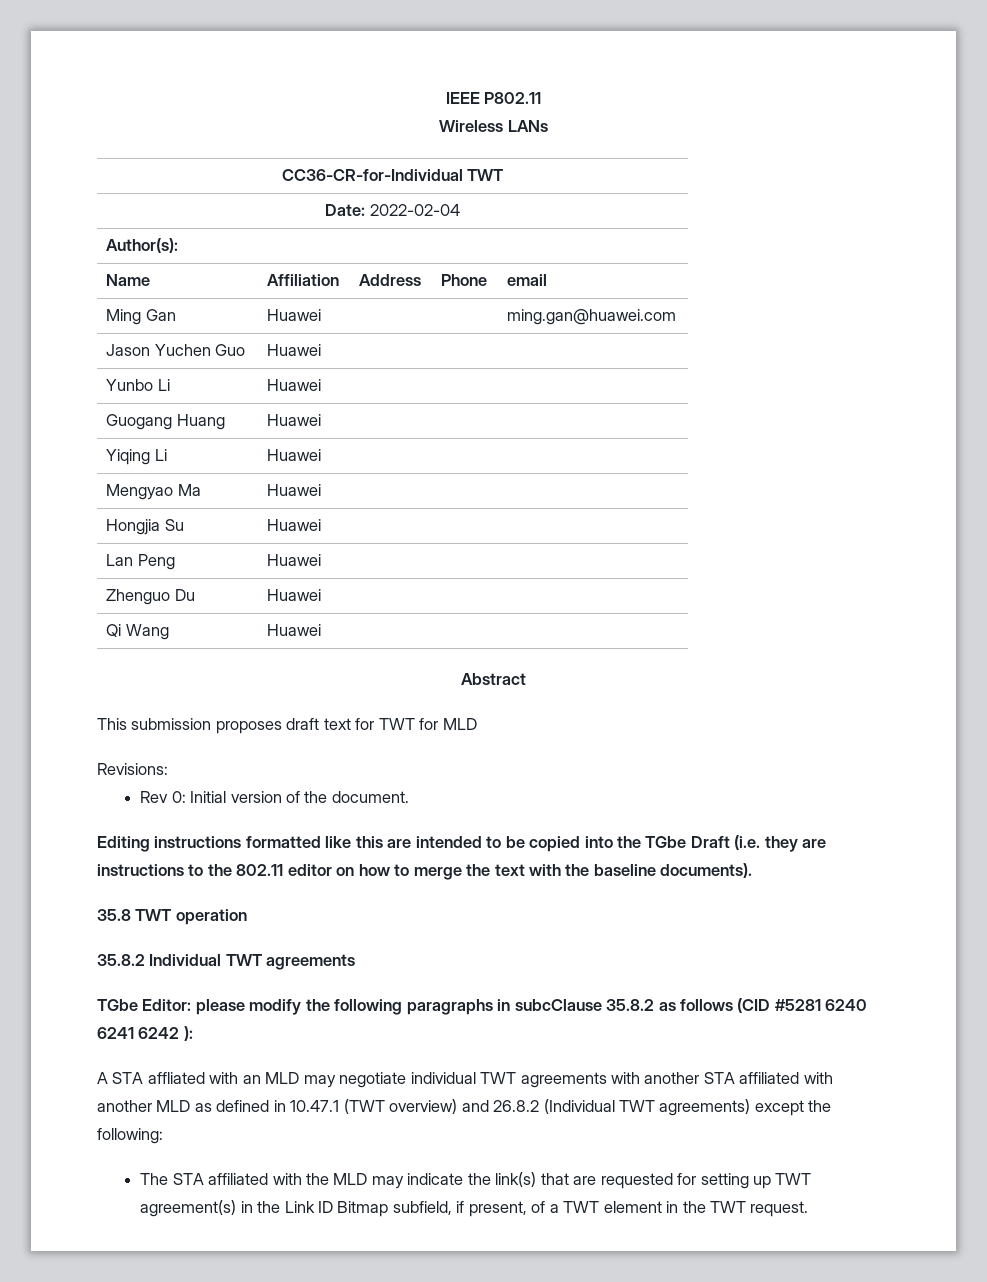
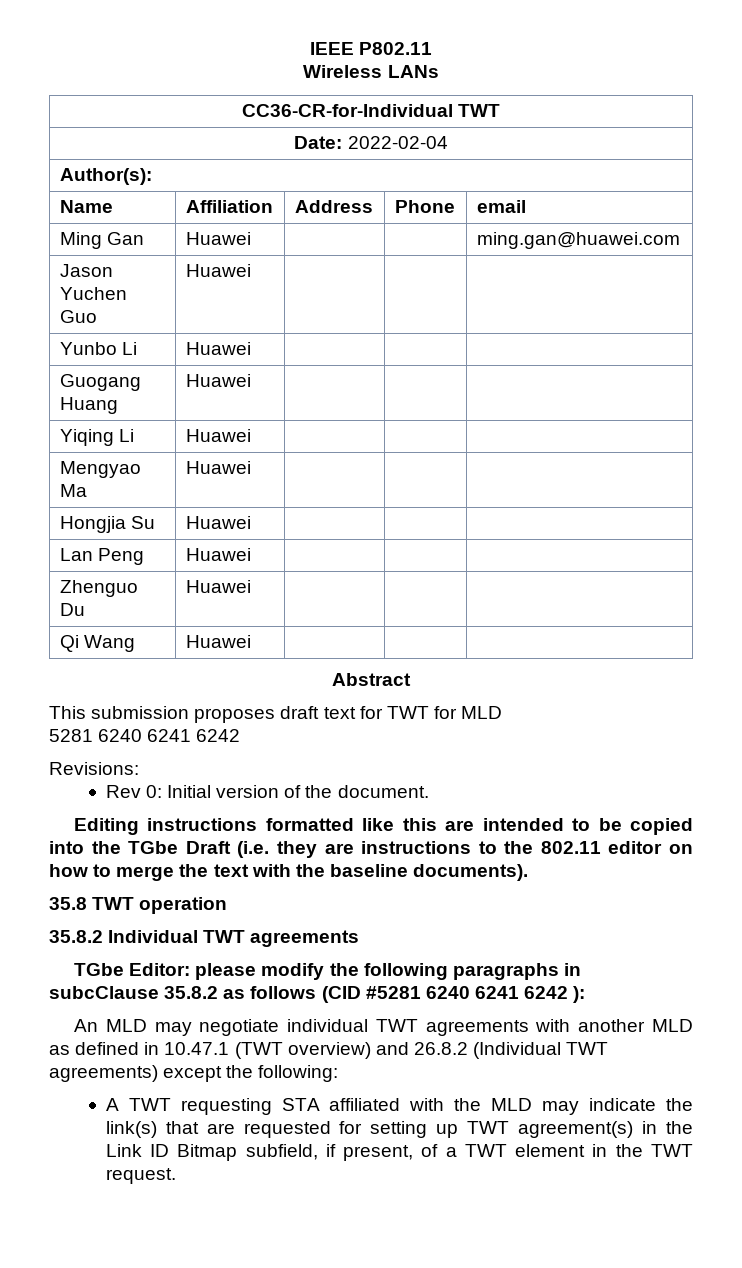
(477, 724) none -> [49,729,241,742] // 5281 6240 6241 6242
[97,1072,261,1084] A STA affliated with an -> [73,1019,98,1032] An
[703,1072,833,1084] [97,1100,152,1112] STA affiliated with another -> (646, 1025) none
[140,1173,169,1185] The -> [105,1098,272,1115] A TWT requesting

